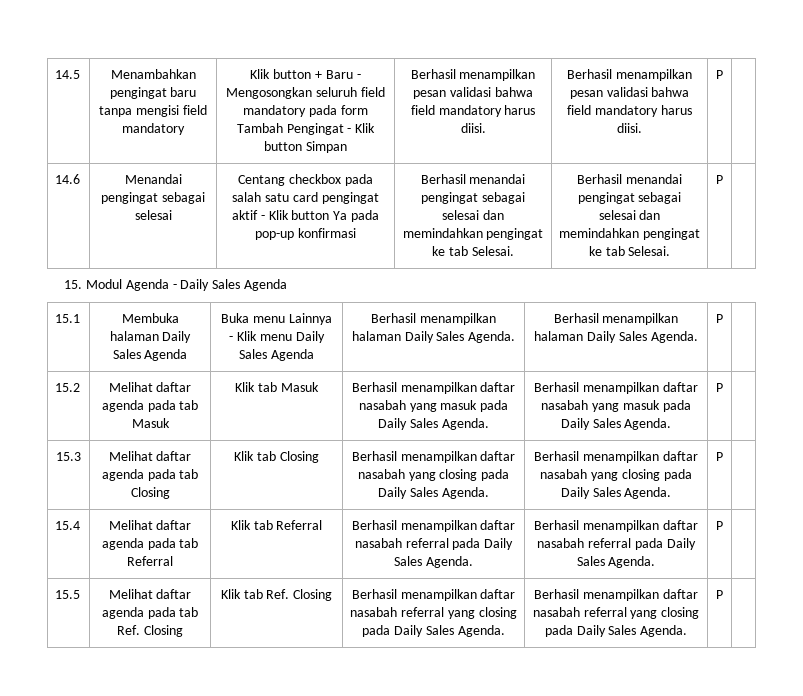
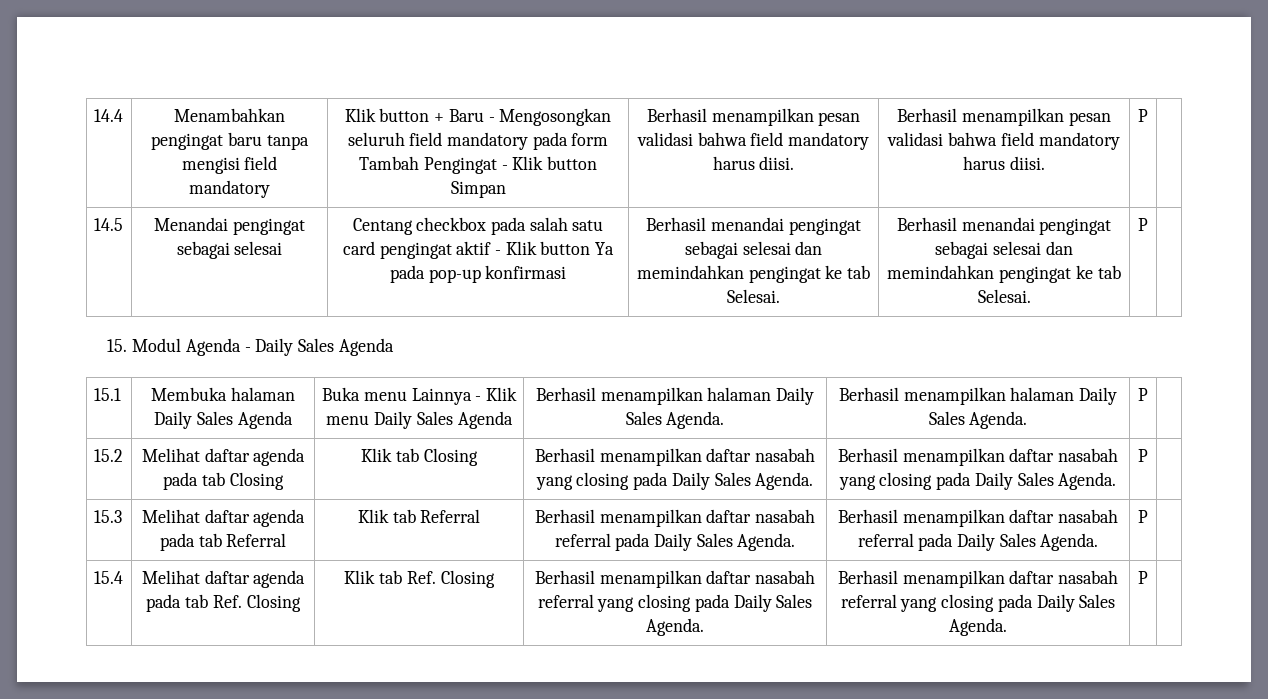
[55,70,81,79] 14.5 -> [93,109,123,122] 14.4
[55,174,81,184] 14.6 -> [93,218,123,231] 14.5
[108,382,192,392] [101,400,199,412] [131,418,170,428] [235,382,319,392] [351,382,516,394] [358,400,509,412] [378,418,489,430] [534,382,698,394] [541,400,691,412] [560,418,672,430] [716,383,723,392] [56,452,81,461] | Melihat daftar agenda pada tab Masuk | Klik tab Masuk | Berhasil menampilkan daftar nasabah yang masuk pada Daily Sales Agenda. | Berhasil menampilkan daftar nasabah yang masuk pada Daily Sales Agenda. | P | // 15.3 -> (123, 455) none
[55,521,81,530] 15.4 -> [93,510,122,523] 15.3
[55,590,81,599] 15.5 -> [93,571,123,584] 15.4

